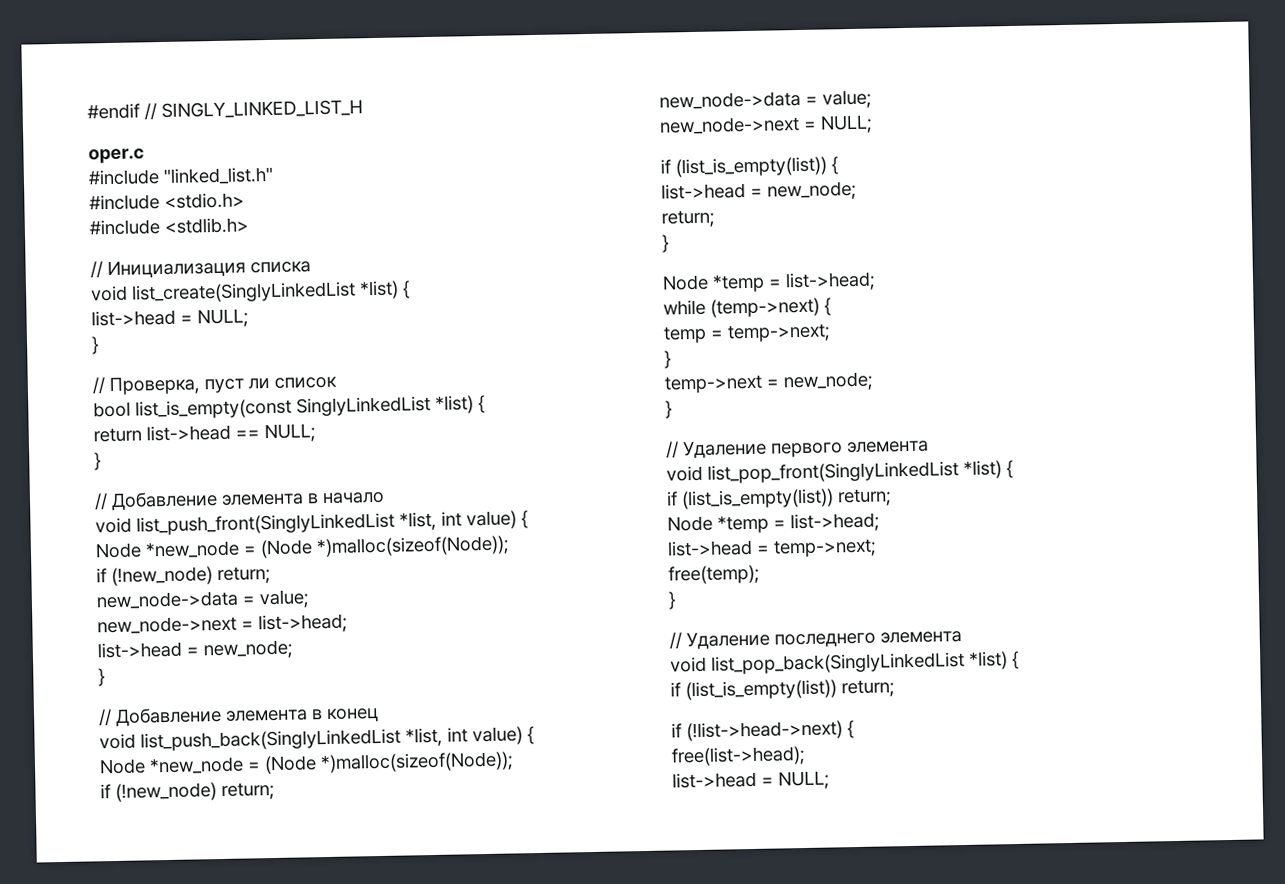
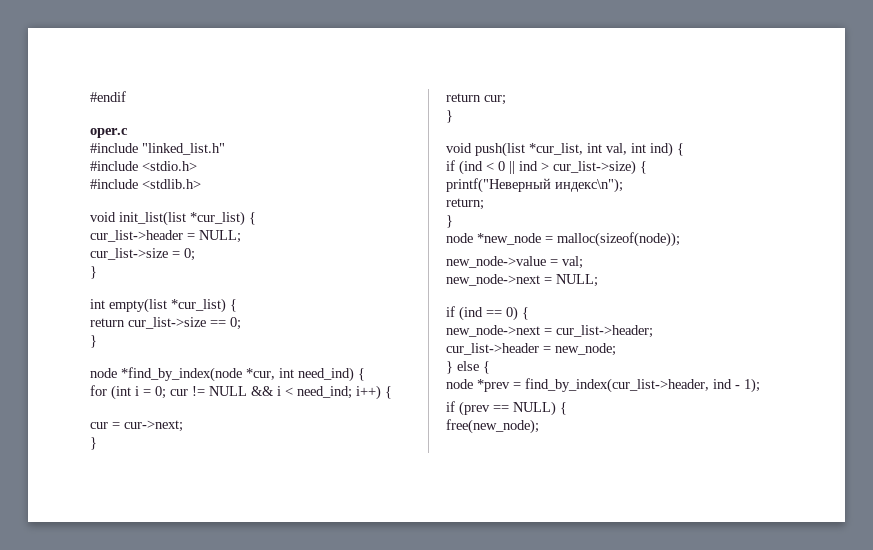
[144,99,363,120] // SINGLY_LINKED_LIST_H -> (126, 96) none
[90,258,311,280] [90,280,410,304] [91,308,249,328] [91,336,99,355] [92,375,337,396] [93,394,485,420] [93,423,316,443] [94,452,101,471] [94,491,385,512] [95,510,528,536] [95,535,510,559] [96,566,271,587] [96,589,310,610] [97,613,348,635] [97,639,294,660] [98,668,105,687] [98,706,379,727] [99,726,534,752] [99,751,514,775] [100,781,275,802] [659,89,872,110] [659,114,873,135] [660,156,838,178] [661,180,857,201] [661,209,715,228] [662,234,669,253] [662,271,876,293] [663,297,831,318] [663,323,831,344] [664,350,671,369] [664,371,874,394] [665,400,672,419] [665,439,929,459] [666,460,1013,484] [666,488,892,510] [667,512,880,534] [667,538,877,558] [668,564,760,585] [668,591,676,610] [669,630,962,650] [670,650,1019,675] [670,679,895,701] [671,720,854,742] [671,745,806,767] [672,770,830,790] // // Инициализация списка // void list_create(SinglyLinkedList *list) { // list->head = NULL; // } // // Проверка, пуст ли список // bool list_is_empty(const SinglyLinkedList *list) { // return list->head == NULL; // } // // Добавление элемента в начало // void list_push_front(SinglyLinkedList *list, int value) { // Node *new_node = (Node *)malloc(sizeof(Node)); // if (!new_node) return; // new_node->data = value; // new_node->next = list->head; // list->head = new_node; // } // // Добавление элемента в конец // void list_push_back(SinglyLinkedList *list, int value) { // Node *new_node = (Node *)malloc(sizeof(Node)); // if (!new_node) return; // new_node->data = value; // new_node->next = NULL; // if (list_is_empty(list)) { // list->head = new_node; // return; // } // Node *temp = list->head; // while (temp->next) { // temp = temp->next; // } // temp->next = new_node; // } // // Удаление первого элемента // void list_pop_front(SinglyLinkedList *list) { // if (list_is_empty(list)) return; // Node *temp = list->head; // list->head = temp->next; // free(temp); // } // // Удаление последнего элемента // void list_pop_back(SinglyLinkedList *list) { // if (list_is_empty(list)) return; // if (!list->head->next) { // free(list->head); // list->head = NULL; -> [90,211,256,226] [90,230,241,243] [90,248,195,261] [90,266,97,279] [90,298,237,313] [90,317,241,330] [90,335,97,348] [90,367,365,382] [90,385,392,400] [90,420,183,432] [90,437,97,450] [446,93,506,105] [446,110,453,123] [446,142,684,157] [446,160,647,175] [446,178,623,193] [446,198,484,210] [446,215,453,228] [446,232,680,247] [446,256,583,269] [446,274,598,287] [446,306,529,321] [446,325,653,338] [446,343,616,356] [446,361,490,374] [446,378,760,393] [446,401,567,416] [446,419,539,434] // void init_list(list *cur_list) { // cur_list->header = NULL; // cur_list->size = 0; // } // int empty(list *cur_list) { // return cur_list->size == 0; // } // node *find_by_index(node *cur, int need_ind) { // for (int i = 0; cur != NULL && i < need_ind; i++) { // cur = cur->next; // } // return cur; // } // void push(list *cur_list, int val, int ind) { // if (ind < 0 || ind > cur_list->size) { // printf("Неверный индекс\n"); // return; // } // node *new_node = malloc(sizeof(node)); // new_node->value = val; // new_node->next = NULL; // if (ind == 0) { // new_node->next = cur_list->header; // cur_list->header = new_node; // } else { // node *prev = find_by_index(cur_list->header, ind - 1); // if (prev == NULL) { // free(new_node);

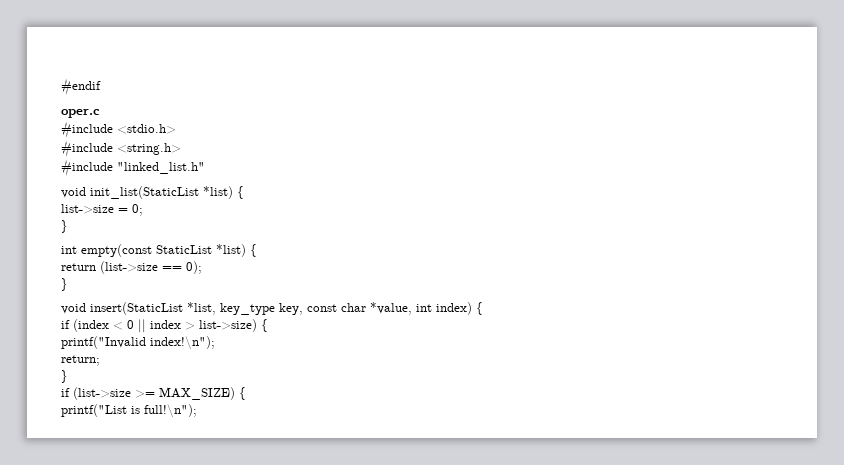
[90,143,225,155] // #include "linked_list.h" -> (100, 113) none
[142,179,201,189] [90,211,256,226] [90,230,241,243] [90,248,168,260] <stdlib.h> // void init_list(list *cur_list) { // cur_list->header = NULL; // cur_list->size -> [117,143,181,155] [61,159,205,176] [61,186,244,199] [61,204,114,214] <string.h> // #include "linked_list.h" // void init_list(StaticList *list) { // list->size
[109,298,226,313] empty(list *cur_list) -> [81,244,246,257] empty(const StaticList *list)
[128,317,241,330] [90,335,97,348] [90,367,365,382] [90,385,392,400] [90,420,183,432] [90,437,97,450] [446,93,506,105] [446,110,453,123] [446,142,673,157] cur_list->size == 0; // } // node *find_by_index(node *cur, int need_ind) { // for (int i = 0; cur != NULL && i < need_ind; i++) { // cur = cur->next; // } // return cur; // } // void push(list *cur_list, int val, int ind) -> [100,261,202,274] [61,278,68,291] [61,302,472,315] (list->size == 0); // } // void insert(StaticList *list, key_type key, const char *value, int index)
[459,160,483,175] (ind -> [73,319,109,332] (index
[519,160,647,175] [446,178,623,193] ind > cur_list->size) { // printf("Неверный индекс\n"); -> [150,319,268,332] [61,336,215,350] index > list->size) { // printf("Invalid index!\n");
[446,232,680,247] [446,256,583,269] [446,274,598,287] [446,306,529,321] [446,325,653,338] [446,343,616,356] [446,361,490,374] [446,378,760,393] [446,401,567,416] [446,419,539,434] node *new_node = malloc(sizeof(node)); // new_node->value = val; // new_node->next = NULL; // if (ind == 0) { // new_node->next = cur_list->header; // cur_list->header = new_node; // } else { // node *prev = find_by_index(cur_list->header, ind - 1); // if (prev == NULL) { // free(new_node); -> [61,387,246,400] [61,404,197,418] if (list->size >= MAX_SIZE) { // printf("List is full!\n");

